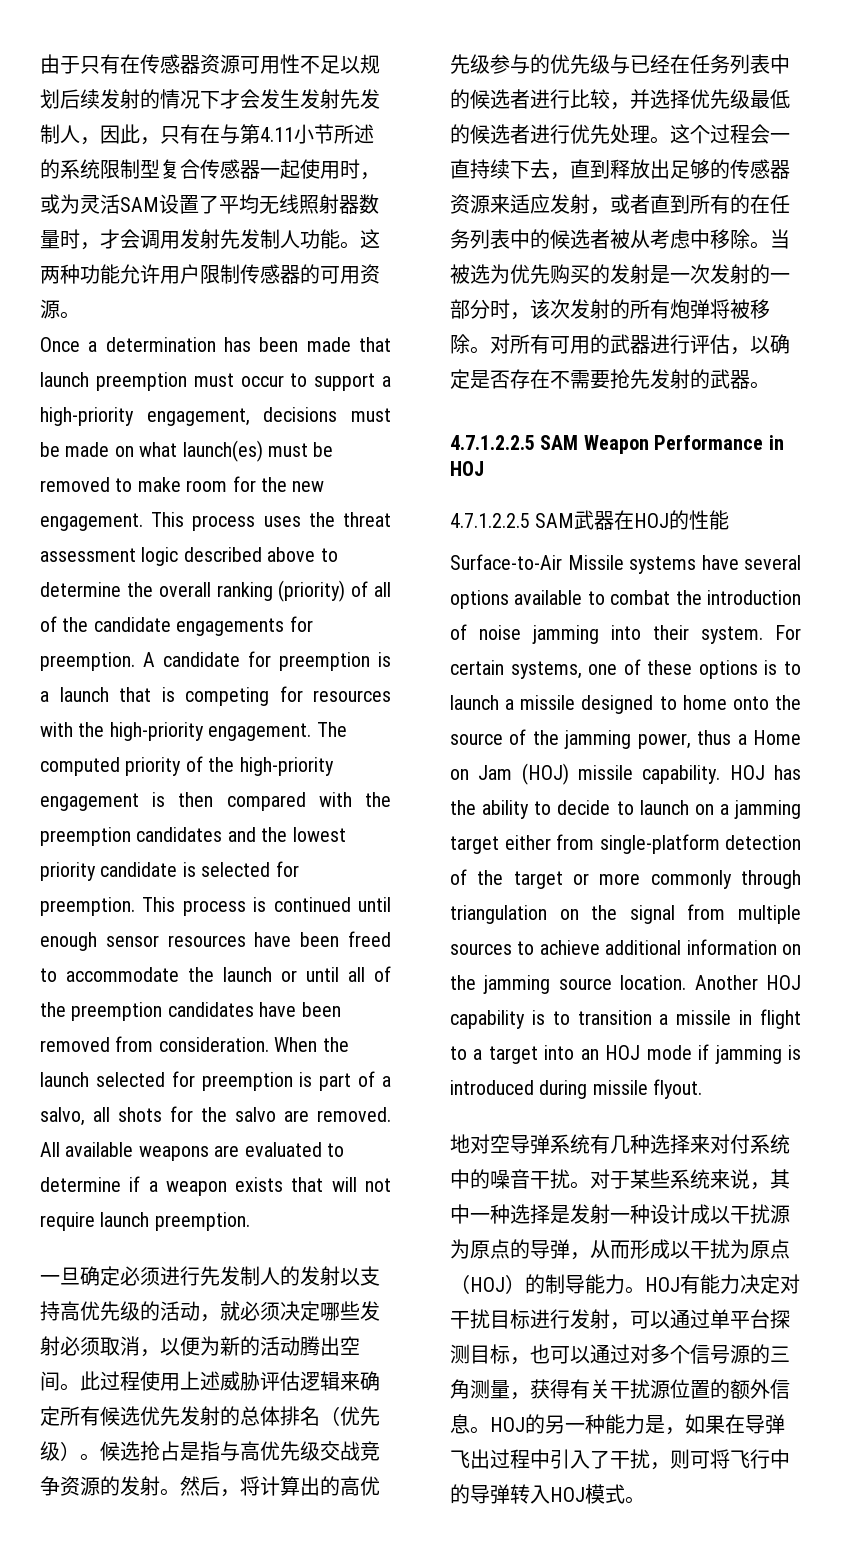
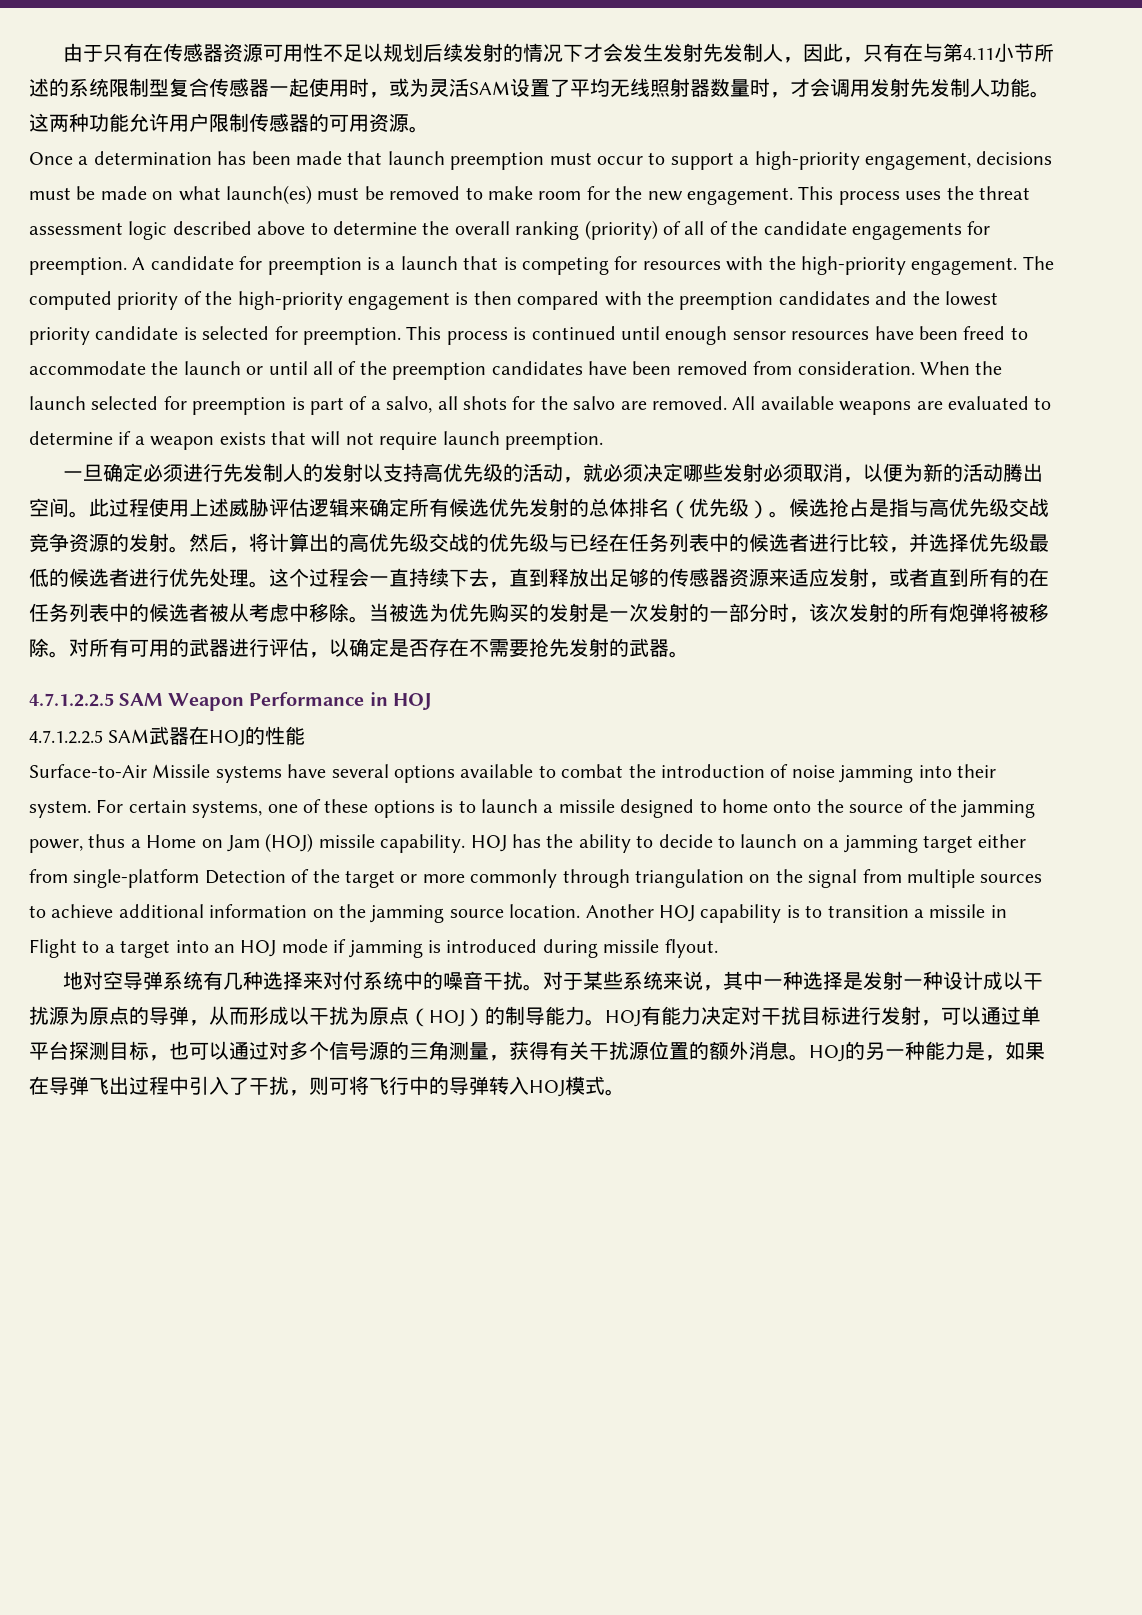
[490,54,530,74] 参与 -> [429,533,469,552] 交战
[725,835,801,850] detection -> [204,870,286,884] Detection
[760,1009,801,1029] flight -> [29,939,77,958] Flight
[770,1379,790,1399] 信 -> [749,1041,769,1060] 消

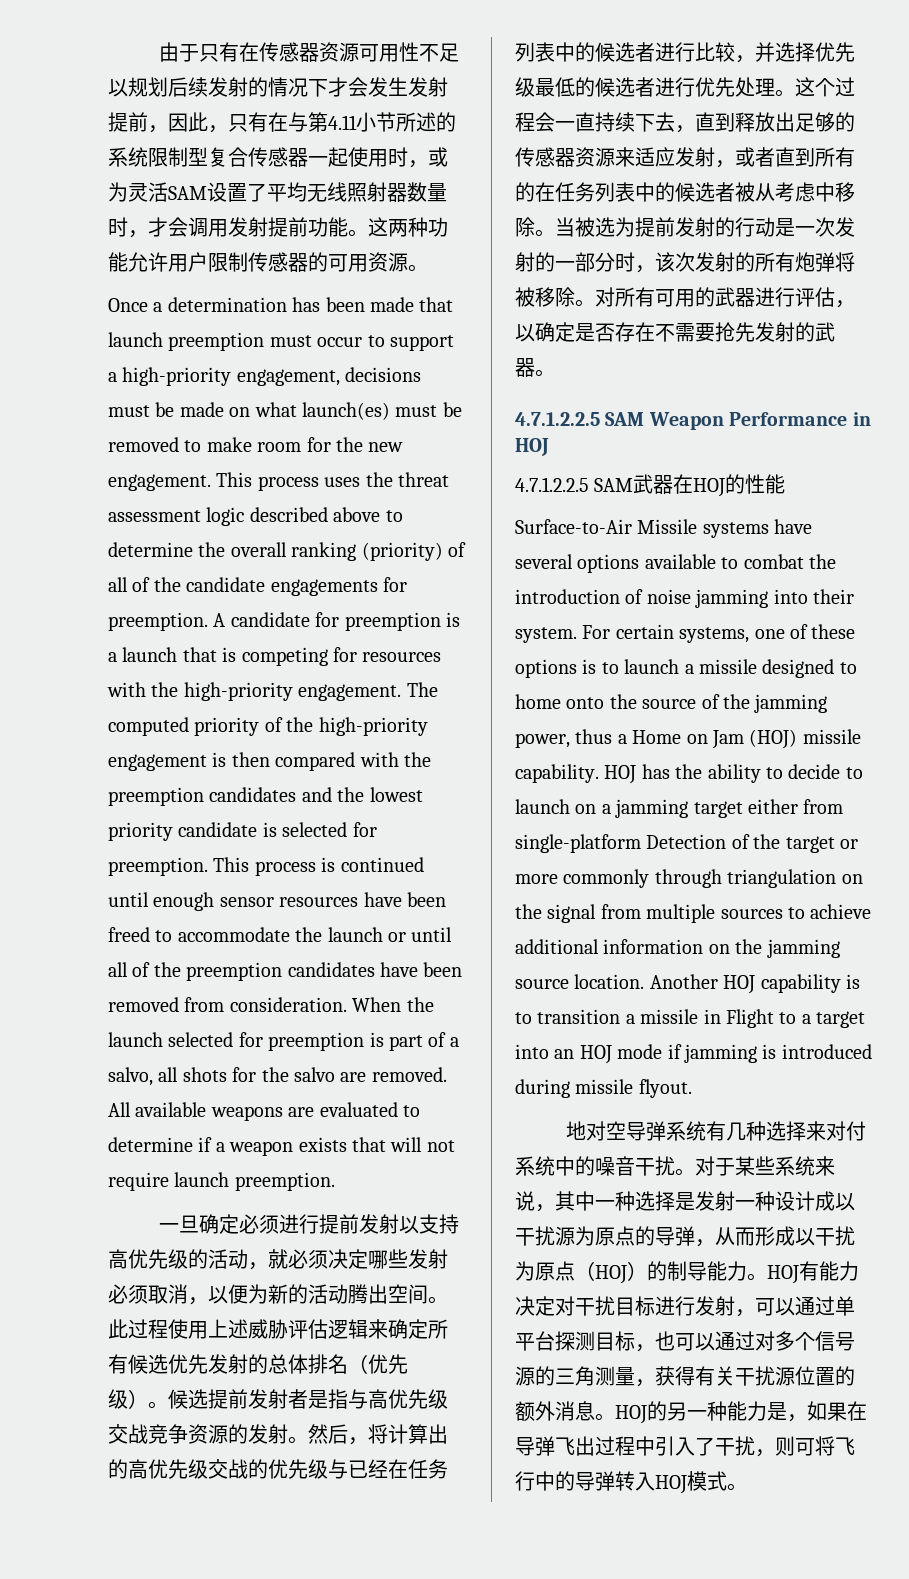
[703,43,784,62] 先发制人 -> [108,112,148,132] 提前
[910,78,990,97] 先发制人 -> [268,217,308,237] 提前
[223,463,324,482] 先发制人的 -> [318,1214,359,1234] 提前
[829,498,869,517] 抢占 -> [208,1389,308,1409] 提前发射者
[449,603,589,622] 优先购买的发射 -> [635,217,775,237] 提前发射的行动

